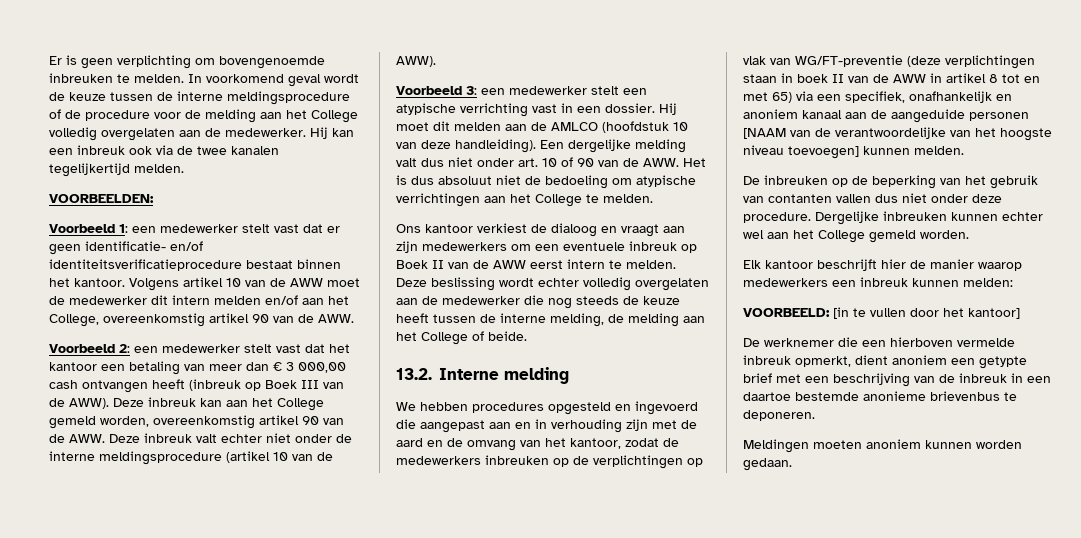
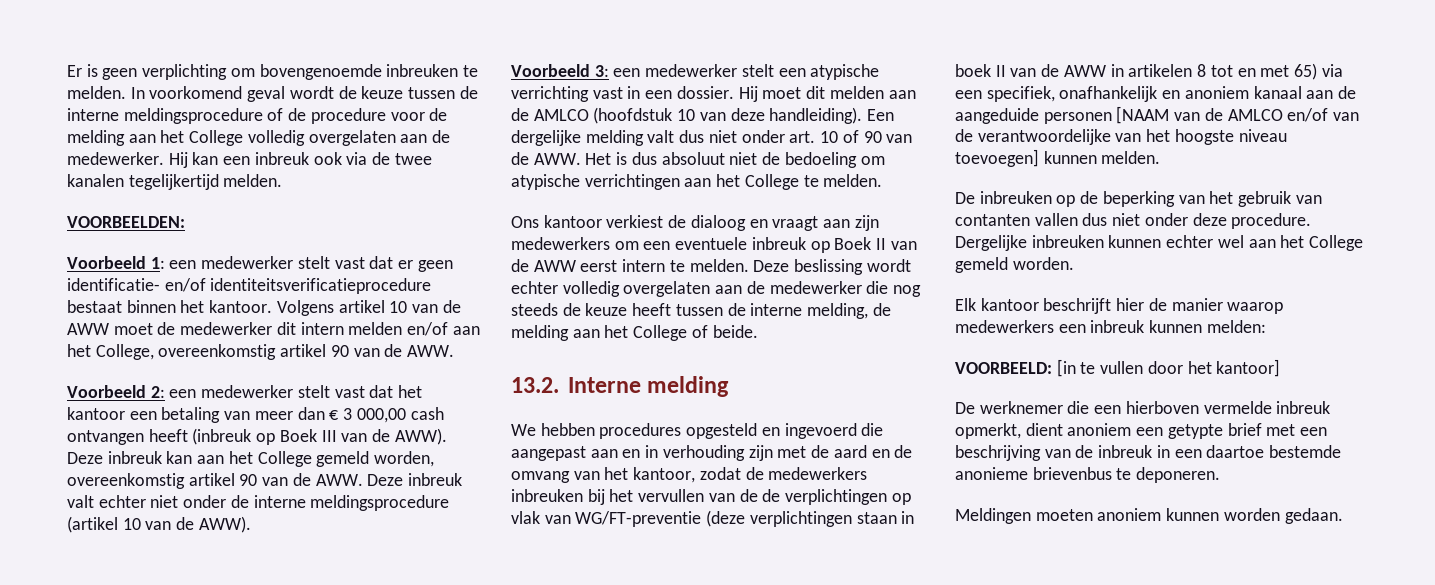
[553,458,569,467] op -> [587,489,758,505] bij het vervullen van de
[946,73,986,83] artikel -> [1128,64,1193,77] artikelen
(831, 132) none -> [1227,108,1360,122] [955,129,973,142] AMLCO en/of van de

